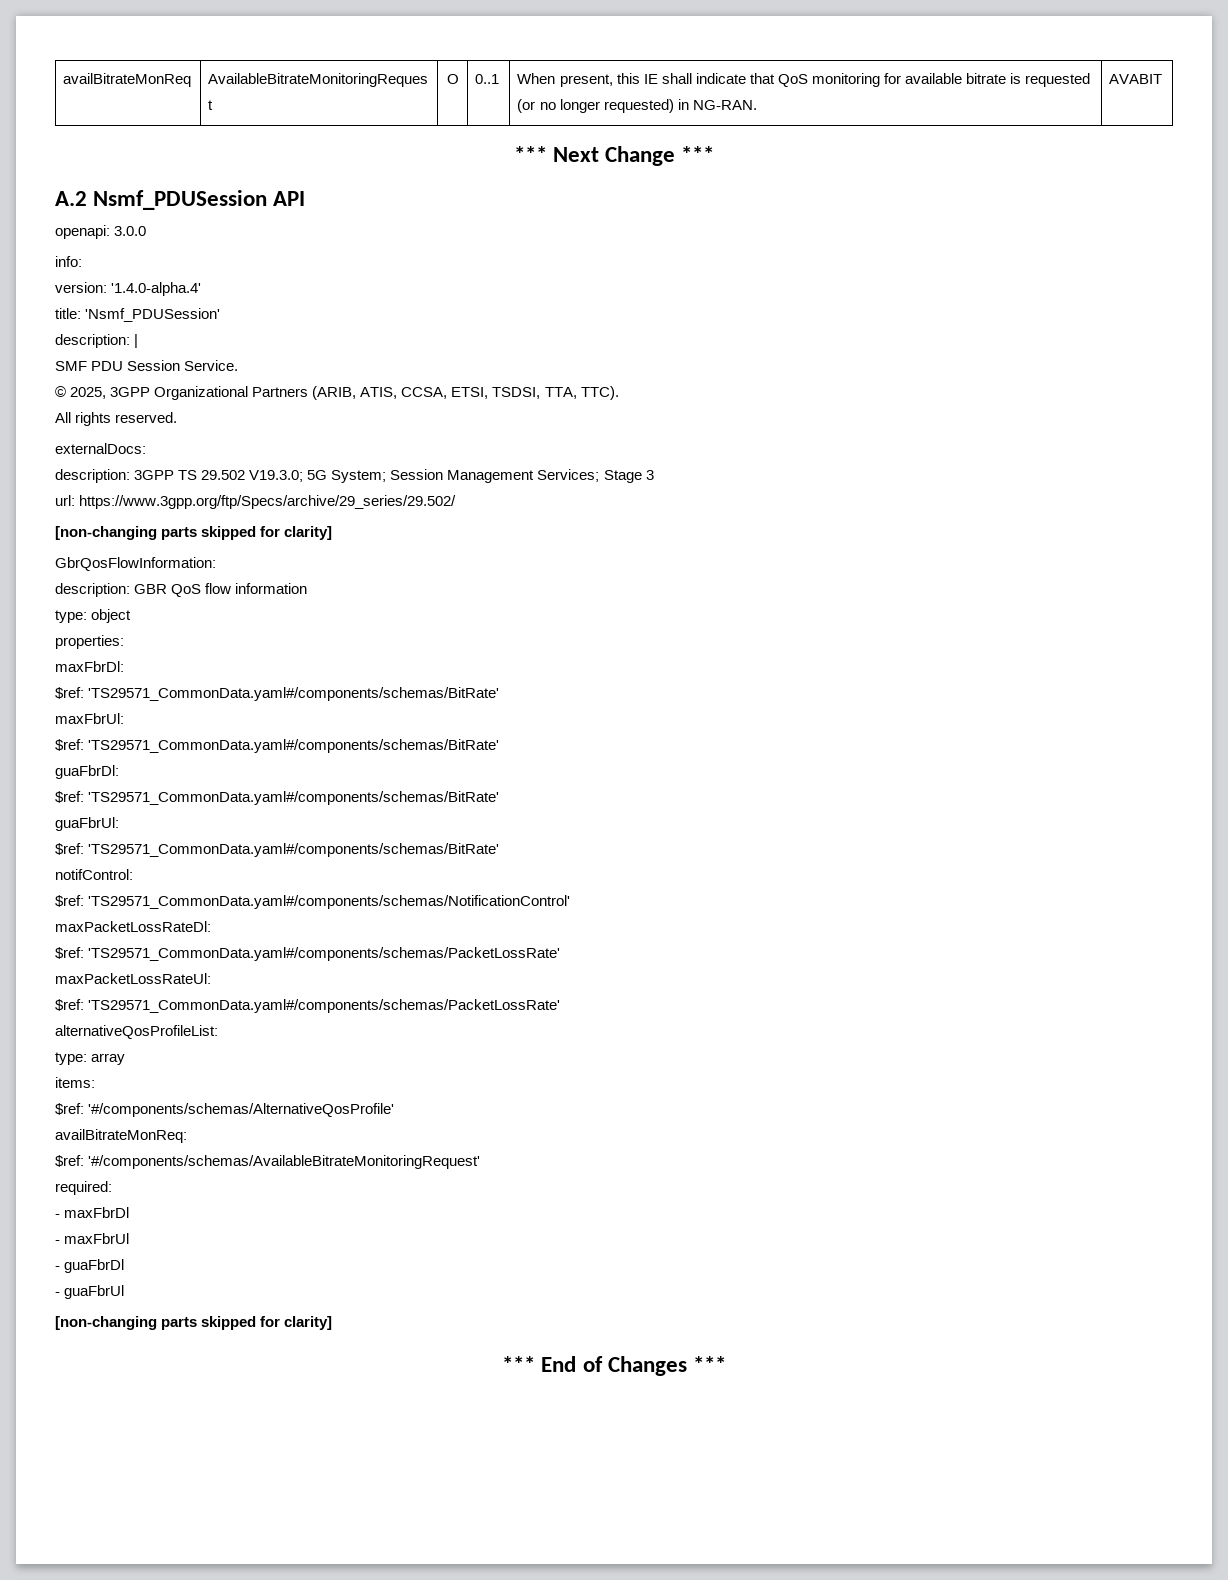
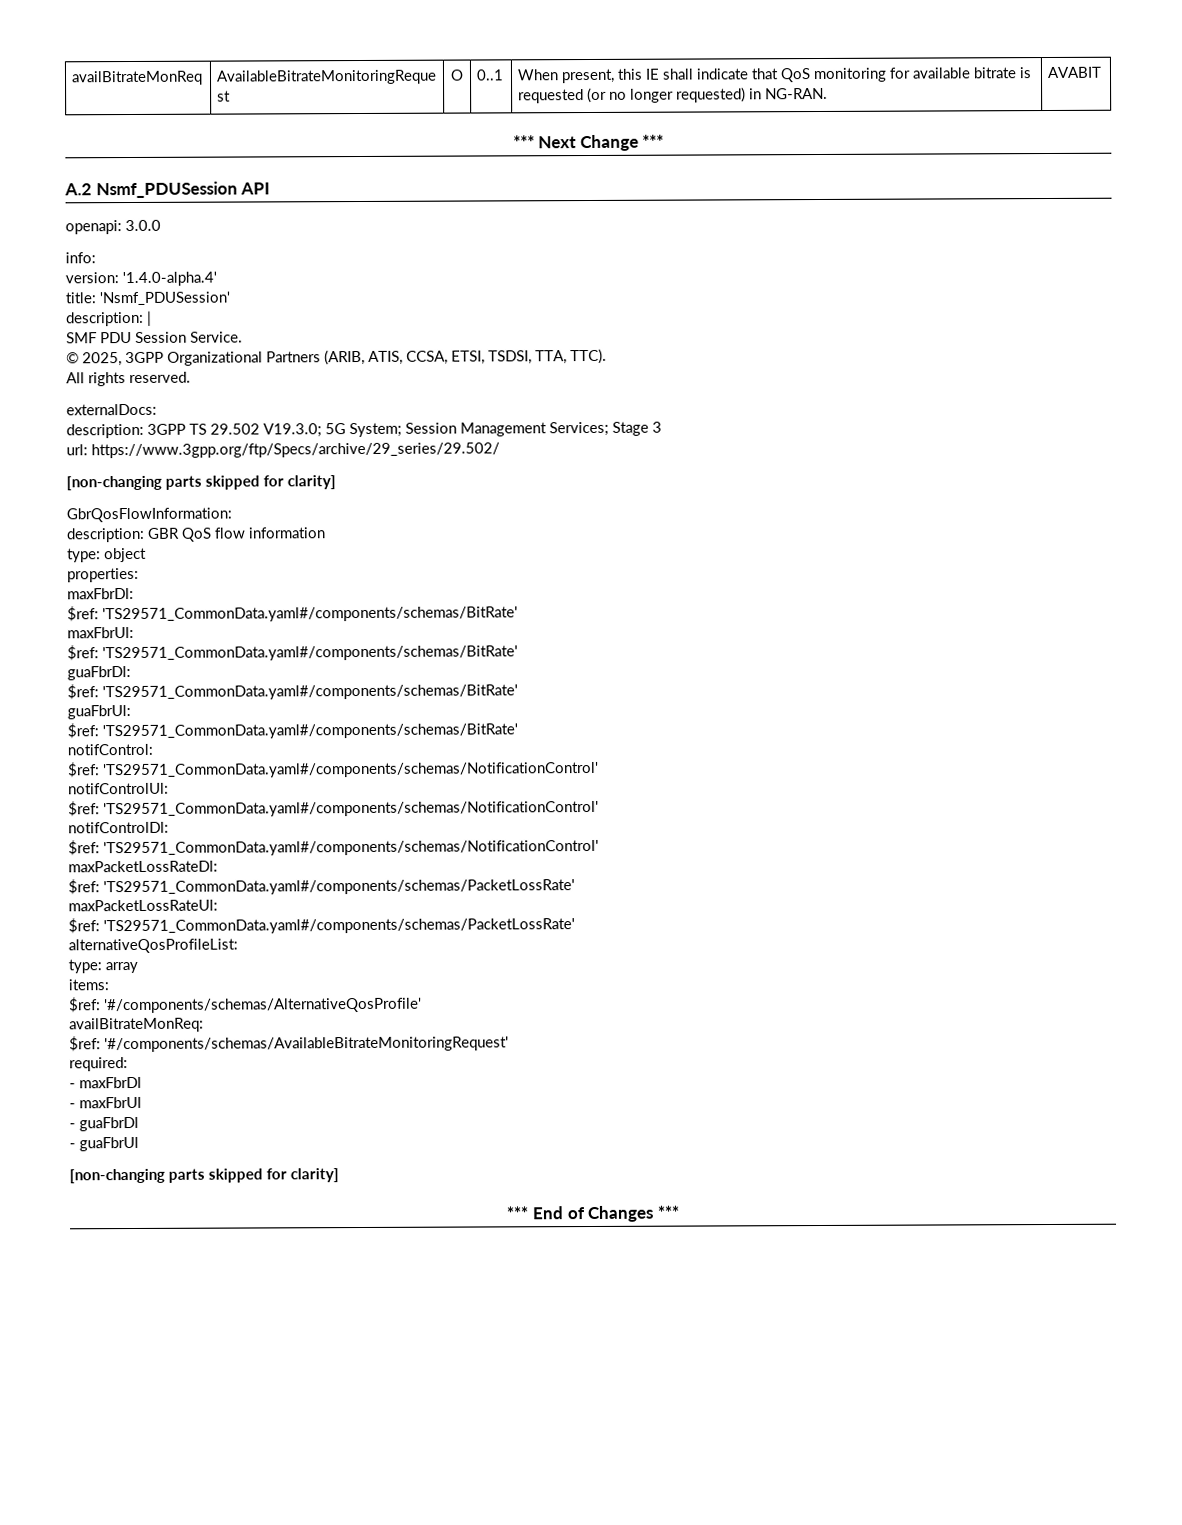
(571, 902) none -> [68,782,169,795] [68,800,599,818] [68,821,169,834] [68,839,599,857] // notifControlUl: // $ref: 'TS29571_CommonData.yaml#/components/schemas/NotificationControl' // notifControlDl: // $ref: 'TS29571_CommonData.yaml#/components/schemas/NotificationControl'

